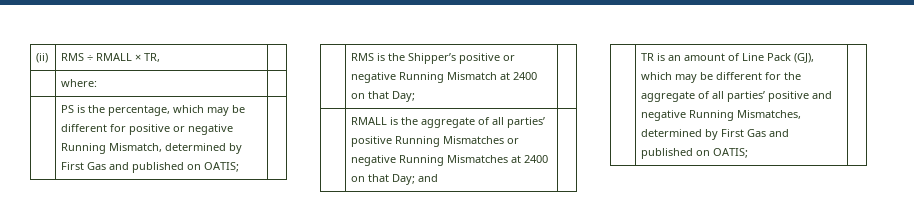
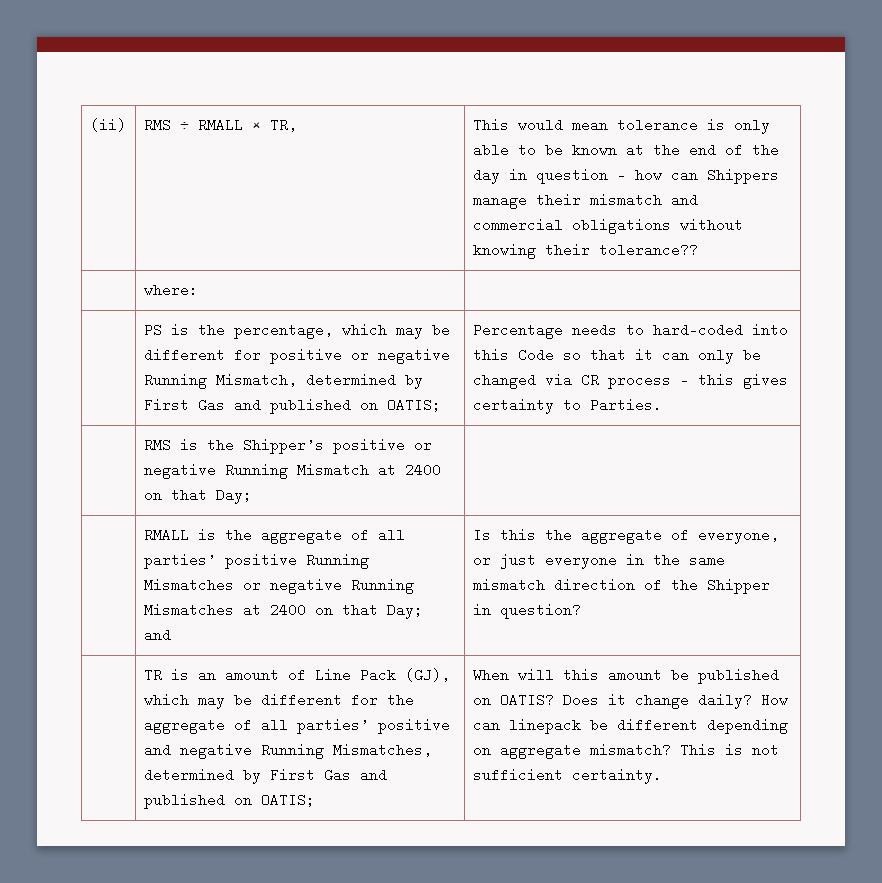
(161, 57) none -> [472,118,770,134] [472,143,779,157] [472,168,779,184] [472,193,698,209] [472,218,743,234] [472,243,698,259] This would mean tolerance is only able to be known at the end of the day in question – how can Shippers manage their mismatch and commercial obligations without knowing their tolerance??
(240, 167) none -> [472,323,788,339] [472,348,761,364] [472,373,788,389] [472,398,662,414] Percentage needs to hard-coded into this Code so that it can only be changed via CR process – this gives certainty to Parties.
(439, 178) none -> [472,528,779,544] [472,553,725,569] [472,578,770,594] [472,603,581,619] Is this the aggregate of everyone, or just everyone in the same mismatch direction of the Shipper in question?
(749, 153) none -> [472,668,779,684] [472,693,788,709] [472,718,788,734] [472,743,779,759] [472,768,662,784] When will this amount be published on OATIS? Does it change daily? How can linepack be different depending on aggregate mismatch? This is not sufficient certainty.

